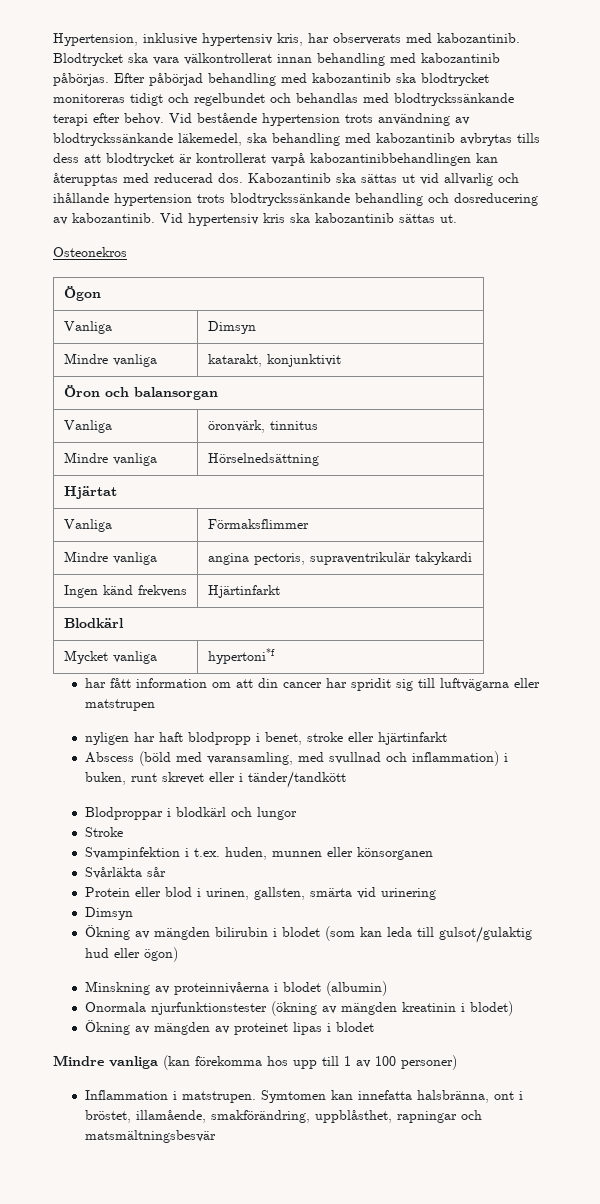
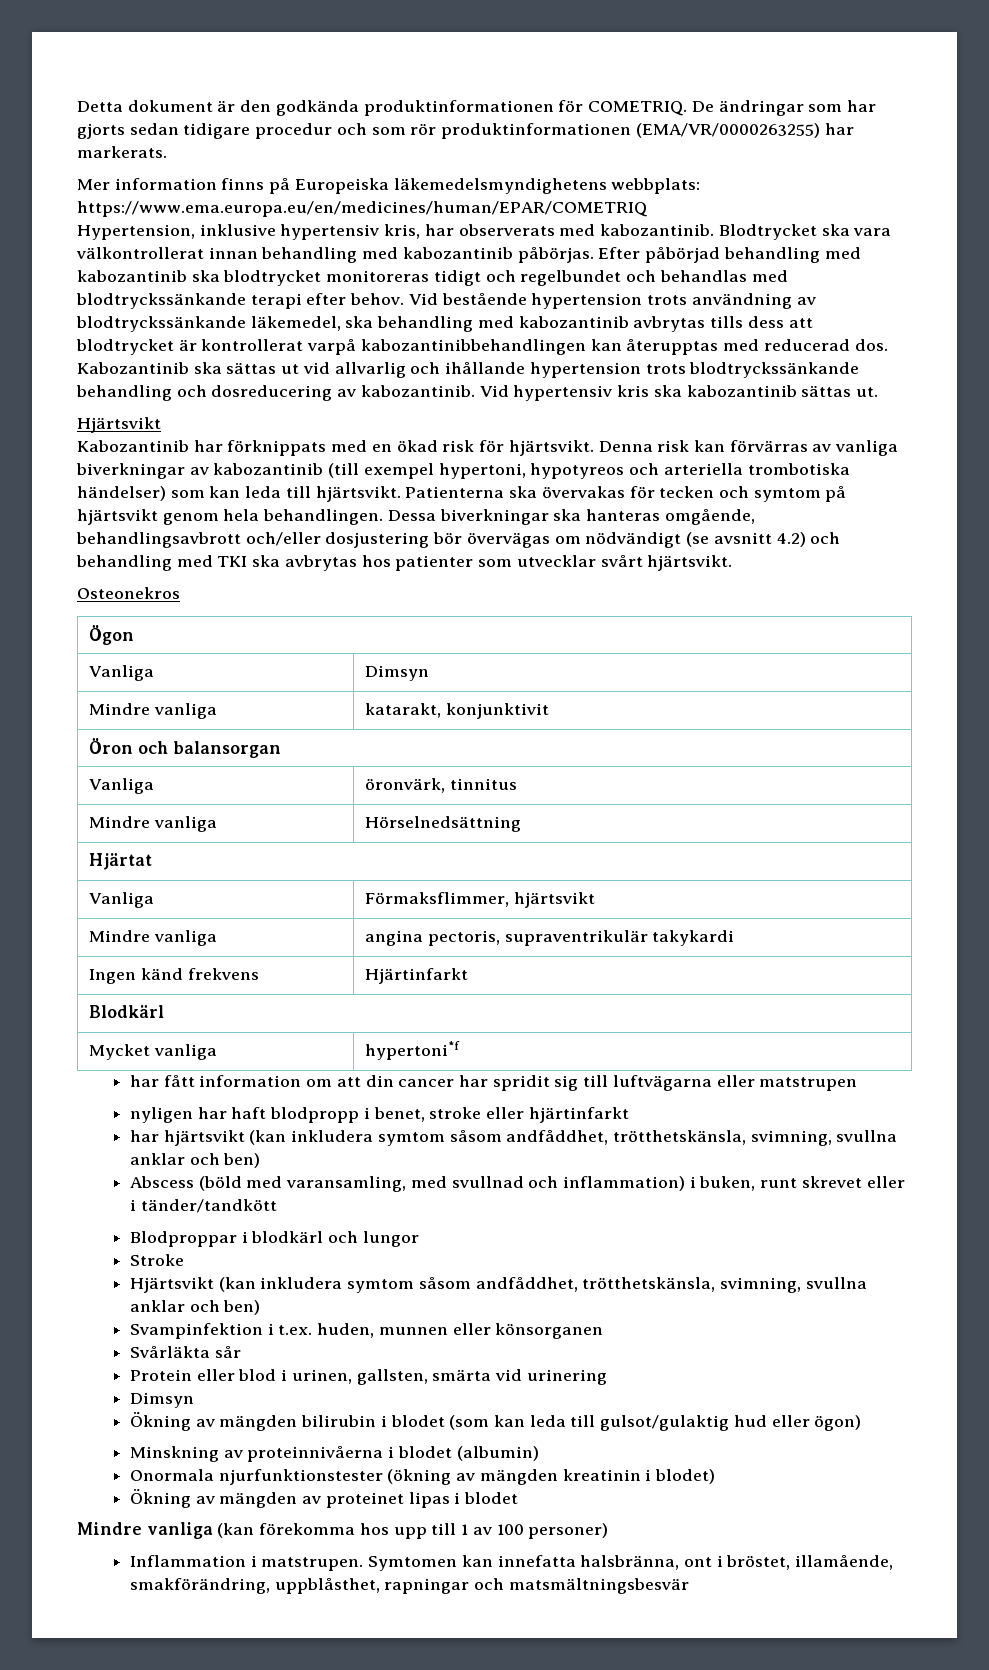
(53, 39) none -> [77,100,876,116] [77,123,854,139] [77,146,167,158] [77,178,701,194] [77,201,648,217] Detta dokument är den godkända produktinformationen för COMETRIQ. De ändringar som har gjorts sedan tidigare procedur och som rör produktinformationen (EMA/VR/0000263255) har markerats. // Mer information finns på Europeiska läkemedelsmyndighetens webbplats: https://www.ema.europa.eu/en/medicines/human/EPAR/COMETRIQ //
(457, 218) none -> [77,417,161,433] [77,440,899,456] [76,463,850,479] [77,486,847,502] [77,509,755,525] [76,532,841,548] [76,555,733,571] // Hjärtsvikt // Kabozantinib har förknippats med en ökad risk för hjärtsvikt. Denna risk kan förvärras av vanliga biverkningar av kabozantinib (till exempel hypertoni, hypotyreos och arteriella trombotiska händelser) som kan leda till hjärtsvikt. Patienterna ska övervakas för tecken och symtom på hjärtsvikt genom hela behandlingen. Dessa biverkningar ska hanteras omgående, behandlingsavbrott och/eller dosjustering bör övervägas om nödvändigt (se avsnitt 4.2) och behandling med TKI ska avbrytas hos patienter som utvecklar svårt hjärtsvikt.
[207,519,309,529] Förmaksflimmer -> [365,892,595,908] Förmaksflimmer, hjärtsvikt
(448, 738) none -> [129,1130,898,1146] [129,1153,261,1168] // har hjärtsvikt (kan inkludera symtom såsom andfåddhet, trötthetskänsla, svimning, svullna anklar och ben)
(124, 832) none -> [129,1277,867,1293] [129,1300,261,1315] // Hjärtsvikt (kan inkludera symtom såsom andfåddhet, trötthetskänsla, svimning, svullna anklar och ben)

